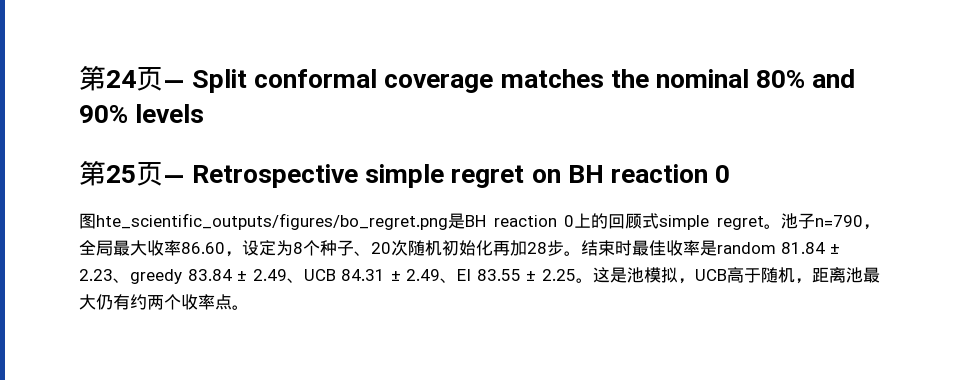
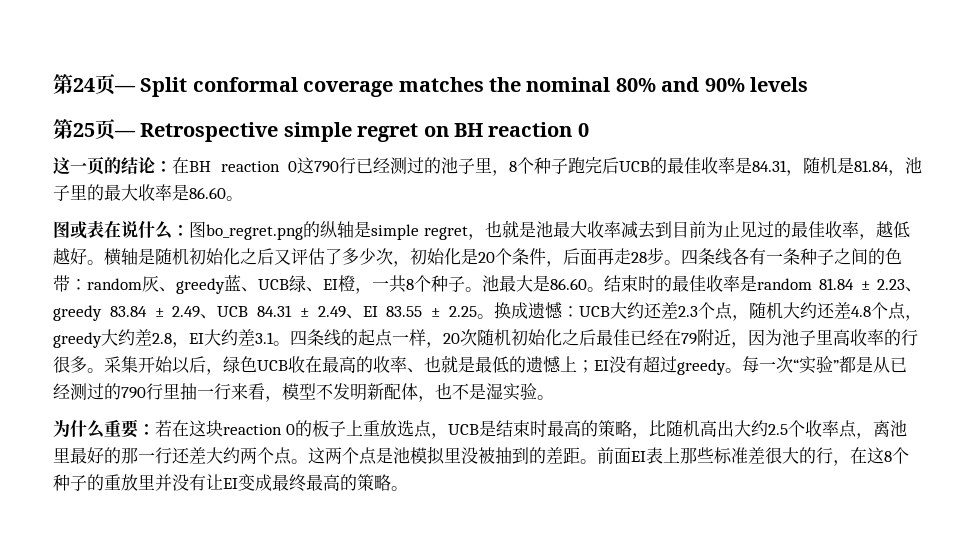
[79,213,880,230] [79,240,632,257] 图hte_scientific_outputs/figures/bo_regret.png是BH reaction 0上的回顾式simple regret。池子n=790，全局最大收率86.60，设定为8个种子、20次随机初始化再加28步。结束时 -> [53,156,922,176] [53,184,243,201] [53,220,910,240] [53,247,902,267] [53,274,672,294] 这一页的结论：在BH reaction 0这790行已经测过的池子里，8个种子跑完后UCB的最佳收率是84.31，随机是81.84，池子里的最大收率是86.60。 // 图或表在说什么：图bo_regret.png的纵轴是simple regret，也就是池最大收率减去到目前为止见过的最佳收率，越低越好。横轴是随机初始化之后又评估了多少次，初始化是20个条件，后面再走28步。四条线各有一条种子之间的色带：random灰、greedy蓝、UCB绿、EI橙，一共8个种子。池最大是86.60。结束时的
[592,267,880,284] [79,294,232,310] 这是池模拟，UCB高于随机，距离池最大仍有约两个收率点 -> [493,302,922,321] [53,329,918,348] [53,355,907,375] [53,383,554,402] [53,419,907,439] [53,446,909,466] [53,474,391,492] 换成遗憾：UCB大约还差2.3个点，随机大约还差4.8个点，greedy大约差2.8，EI大约差3.1。四条线的起点一样，20次随机初始化之后最佳已经在79附近，因为池子里高收率的行很多。采集开始以后，绿色UCB收在最高的收率、也就是最低的遗憾上；EI没有超过greedy。每一次“实验”都是从已经测过的790行里抽一行来看，模型不发明新配体，也不是湿实验。 // 为什么重要：若在这块reaction 0的板子上重放选点，UCB是结束时最高的策略，比随机高出大约2.5个收率点，离池里最好的那一行还差大约两个点。这两个点是池模拟里没被抽到的差距。前面EI表上那些标准差很大的行，在这8个种子的重放里并没有让EI变成最终最高的策略

